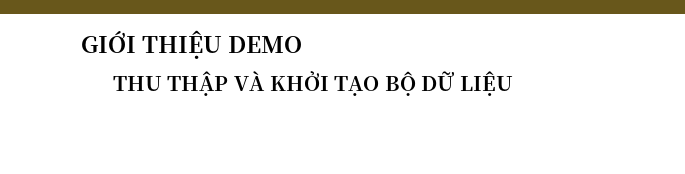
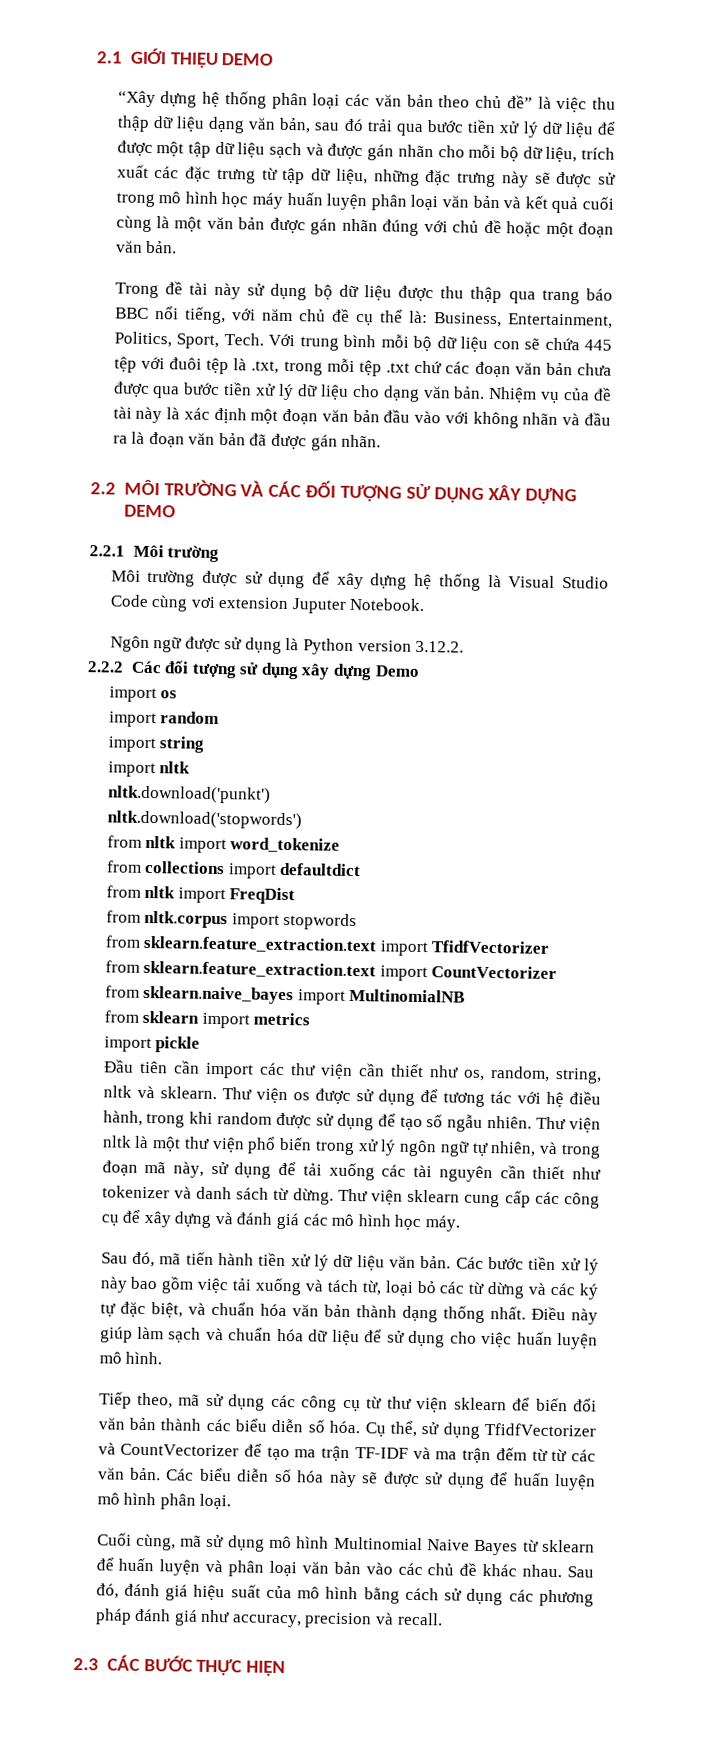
(81, 42) none -> [96,51,123,64] 2.1
[112,71,513,96] THU THẬP VÀ KHỞI TẠO BỘ DỮ LIỆU -> [117,90,616,113] [116,115,616,138] [116,140,616,163] [116,164,616,188] [115,191,614,214] [115,215,615,238] [115,240,178,254] [114,281,614,305] [114,306,614,329] [113,331,612,352] [113,356,612,378] [112,381,612,403] [112,406,612,429] [112,431,382,451] [90,479,578,505] [123,504,176,518] [89,544,220,563] [110,569,609,591] [109,594,426,614] [109,635,465,655] [87,660,420,681] [108,686,178,703] [108,711,220,728] [107,736,205,753] [107,761,191,778] [107,785,271,804] [106,810,302,830] [106,835,341,854] [105,860,362,879] [105,885,296,905] [105,910,358,931] [104,935,551,957] [104,960,558,982] [104,985,466,1005] [103,1010,311,1029] [103,1036,201,1053] [103,1059,602,1084] [102,1085,601,1108] [102,1110,601,1133] [101,1135,602,1159] [101,1160,602,1183] [101,1185,600,1209] [100,1209,460,1232] [100,1251,599,1275] [99,1276,598,1300] [99,1301,598,1325] [99,1326,599,1350] [98,1351,163,1365] [98,1391,598,1413] [97,1417,597,1439] [97,1442,597,1464] [97,1467,596,1491] [96,1492,232,1510] [96,1532,595,1556] [95,1557,594,1578] [95,1583,594,1607] [94,1608,443,1629] [73,1654,287,1677] “Xây dựng hệ thống phân loại các văn bản theo chủ đề” là việc thu thập dữ liệu dạng văn bản, sau đó trải qua bước tiền xử lý dữ liệu để được một tập dữ liệu sạch và được gán nhãn cho mỗi bộ dữ liệu, trích xuất các đặc trưng từ tập dữ liệu, những đặc trưng này sẽ được sử trong mô hình học máy huấn luyện phân loại văn bản và kết quả cuối cùng là một văn bản được gán nhãn đúng với chủ đề hoặc một đoạn văn bản. // Trong đề tài này sử dụng bộ dữ liệu được thu thập qua trang báo BBC nổi tiếng, với năm chủ đề cụ thể là: Business, Entertainment, Politics, Sport, Tech. Với trung bình mỗi bộ dữ liệu con sẽ chứa 445 tệp với đuôi tệp là .txt, trong mỗi tệp .txt chứ các đoạn văn bản chưa được qua bước tiền xử lý dữ liệu cho dạng văn bản. Nhiệm vụ của đề tài này là xác định một đoạn văn bản đầu vào với không nhãn và đầu ra là đoạn văn bản đã được gán nhãn. // 2.2 MÔI TRƯỜNG VÀ CÁC ĐỐI TƯỢNG SỬ DỤNG XÂY DỰNG DEMO // 2.2.1 Môi trường // Môi trường được sử dụng để xây dựng hệ thống là Visual Studio Code cùng vơi extension Juputer Notebook. // Ngôn ngữ được sử dụng là Python version 3.12.2. // 2.2.2 Các đối tượng sử dụng xây dựng Demo // import os // import random // import string // import nltk // nltk.download('punkt') // nltk.download('stopwords') // from nltk import word_tokenize // from collections import defaultdict // from nltk import FreqDist // from nltk.corpus import stopwords // from sklearn.feature_extraction.text import TfidfVectorizer // from sklearn.feature_extraction.text import CountVectorizer // from sklearn.naive_bayes import MultinomialNB // from sklearn import metrics // import pickle // Đầu tiên cần import các thư viện cần thiết như os, random, string, nltk và sklearn. Thư viện os được sử dụng để tương tác với hệ điều hành, trong khi random được sử dụng để tạo số ngẫu nhiên. Thư viện nltk là một thư viện phổ biến trong xử lý ngôn ngữ tự nhiên, và trong đoạn mã này, sử dụng để tải xuống các tài nguyên cần thiết như tokenizer và danh sách từ dừng. Thư viện sklearn cung cấp các công cụ để xây dựng và đánh giá các mô hình học máy. // Sau đó, mã tiến hành tiền xử lý dữ liệu văn bản. Các bước tiền xử lý này bao gồm việc tải xuống và tách từ, loại bỏ các từ dừng và các ký tự đặc biệt, và chuẩn hóa văn bản thành dạng thống nhất. Điều này giúp làm sạch và chuẩn hóa dữ liệu để sử dụng cho việc huấn luyện mô hình. // Tiếp theo, mã sử dụng các công cụ từ thư viện sklearn để biến đổi văn bản thành các biểu diễn số hóa. Cụ thể, sử dụng TfidfVectorizer và CountVectorizer để tạo ma trận TF-IDF và ma trận đếm từ từ các văn bản. Các biểu diễn số hóa này sẽ được sử dụng để huấn luyện mô hình phân loại. // Cuối cùng, mã sử dụng mô hình Multinomial Naive Bayes từ sklearn để huấn luyện và phân loại văn bản vào các chủ đề khác nhau. Sau đó, đánh giá hiệu suất của mô hình bằng cách sử dụng các phương pháp đánh giá như accuracy, precision và recall. // 2.3 CÁC BƯỚC THỰC HIỆN

